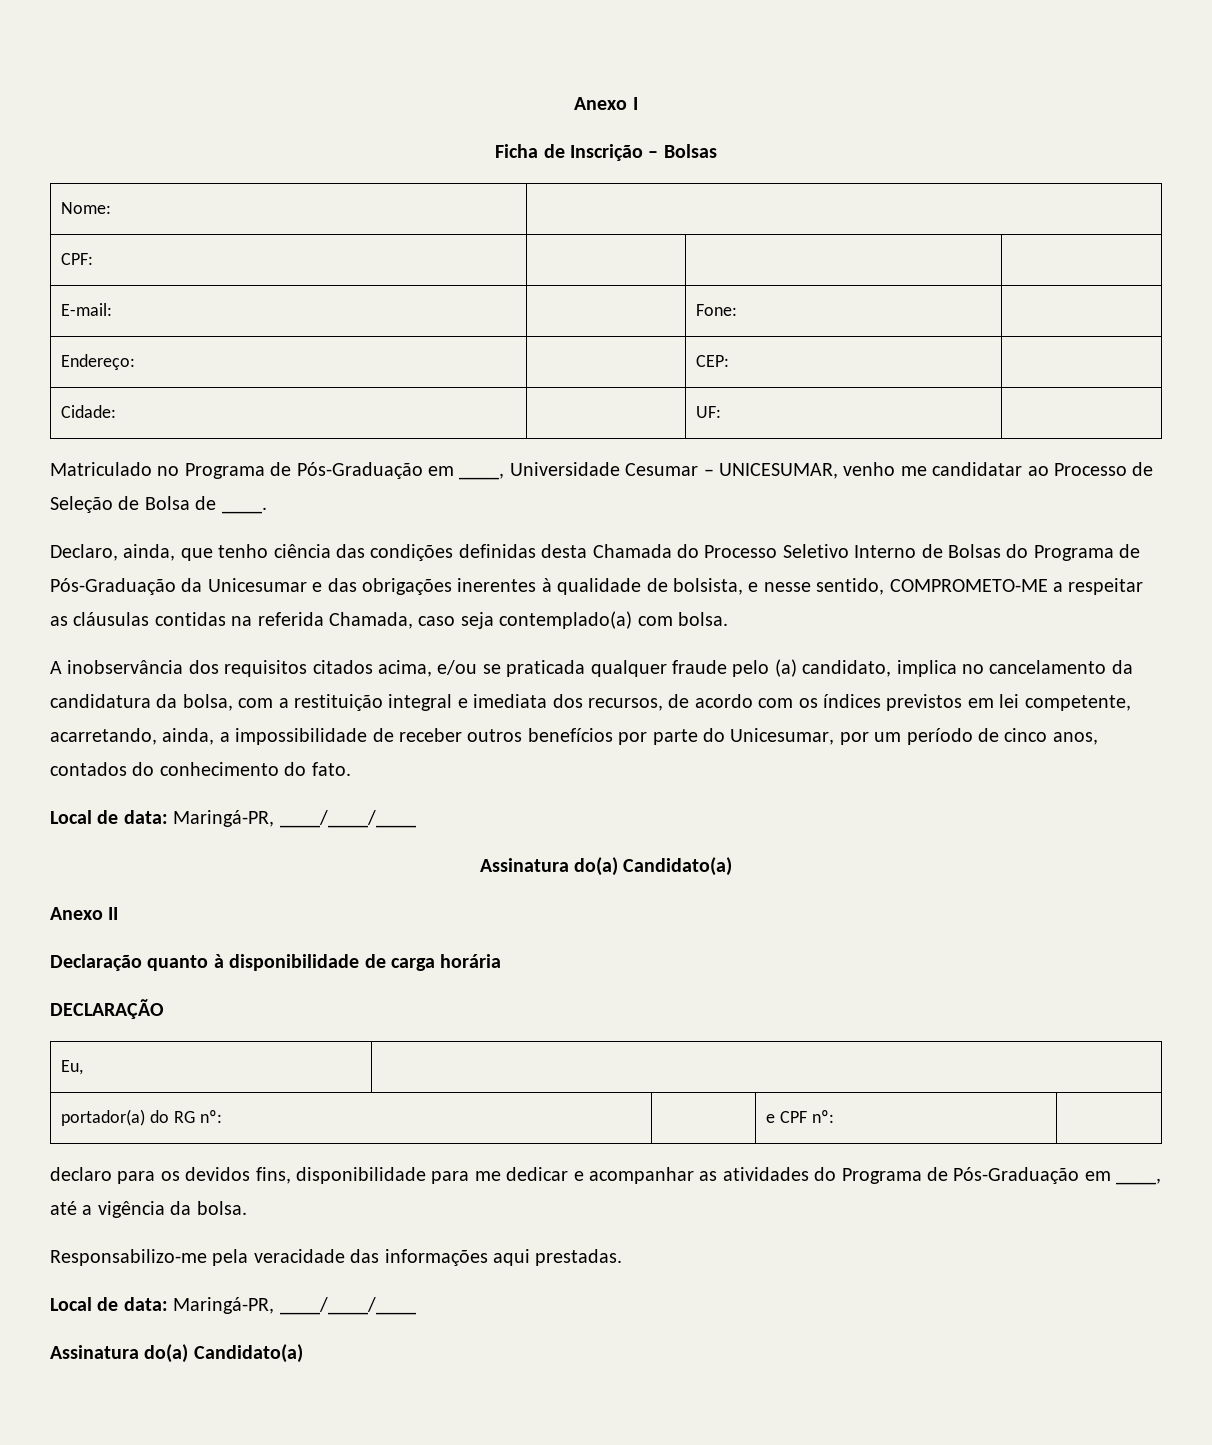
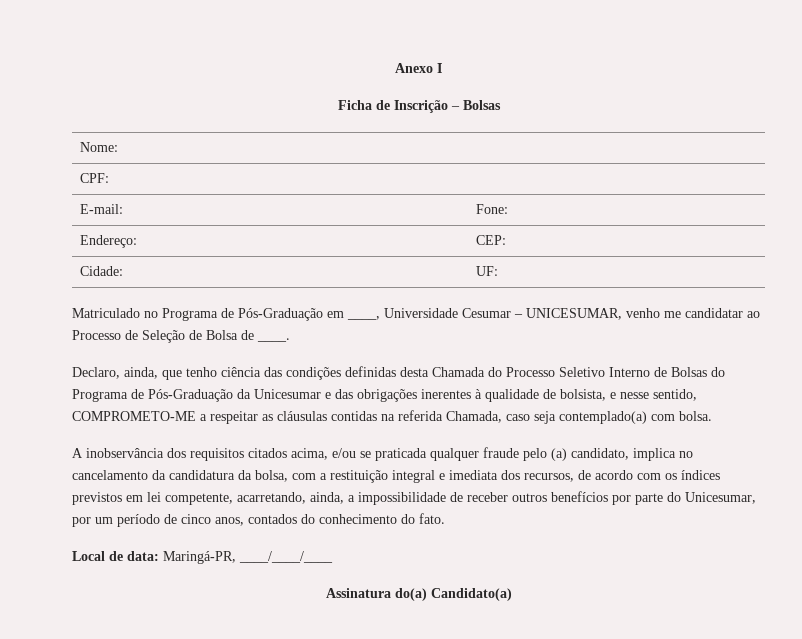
[50,907,119,920] [50,954,502,971] [50,999,164,1019] [61,1060,84,1075] [61,1109,222,1126] [766,1110,835,1123] [50,1167,1162,1185] [50,1201,247,1218] [50,1249,623,1266] [50,1297,416,1315] [50,1344,303,1363] // Anexo II // Declaração quanto à disponibilidade de carga horária // DECLARAÇÃO // Eu, | // portador(a) do RG nº: | | e CPF nº: | // declaro para os devidos fins, disponibilidade para me dedicar e acompanhar as atividades do Programa de Pós-Graduação em ____, até a vigência da bolsa. // Responsabilizo-me pela veracidade das informações aqui prestadas. // Local de data: Maringá-PR, ____/____/____ // Assinatura do(a) Candidato(a) -> (512, 594) none

